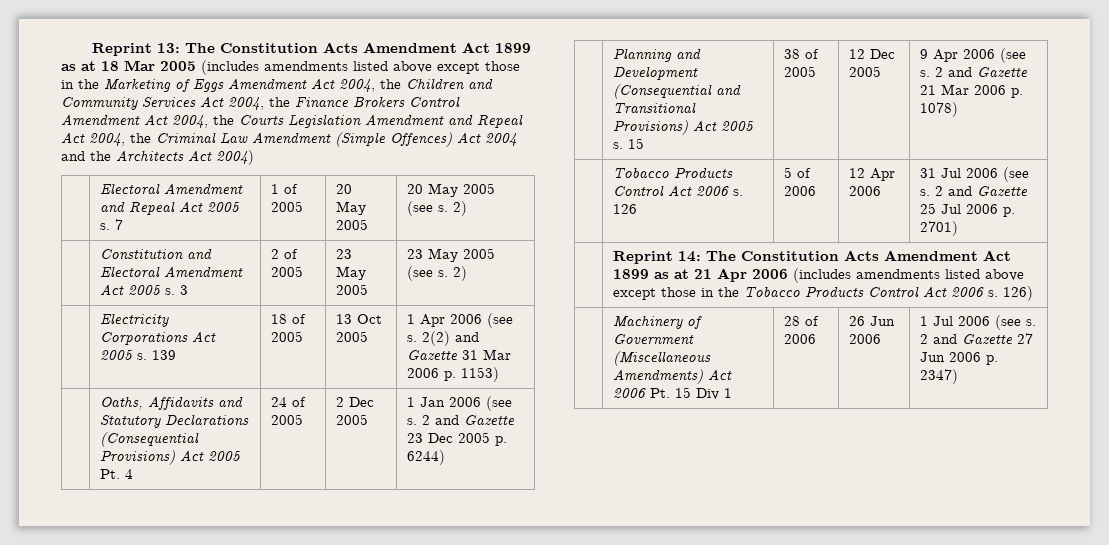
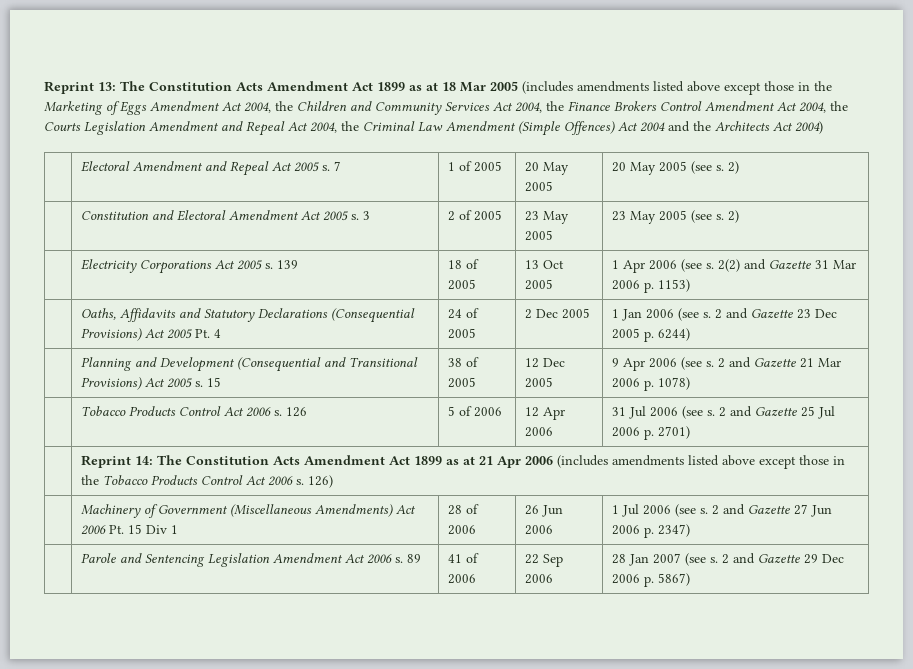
(958, 376) none -> [81,553,422,567] [448,553,480,563] [448,574,477,584] [525,554,564,567] [525,574,554,584] [612,553,845,566] [612,573,691,587] // | Parole and Sentencing Legislation Amendment Act 2006 s. 89 | 41 of 2006 | 22 Sep 2006 | 28 Jan 2007 (see s. 2 and Gazette 29 Dec 2006 p. 5867)

